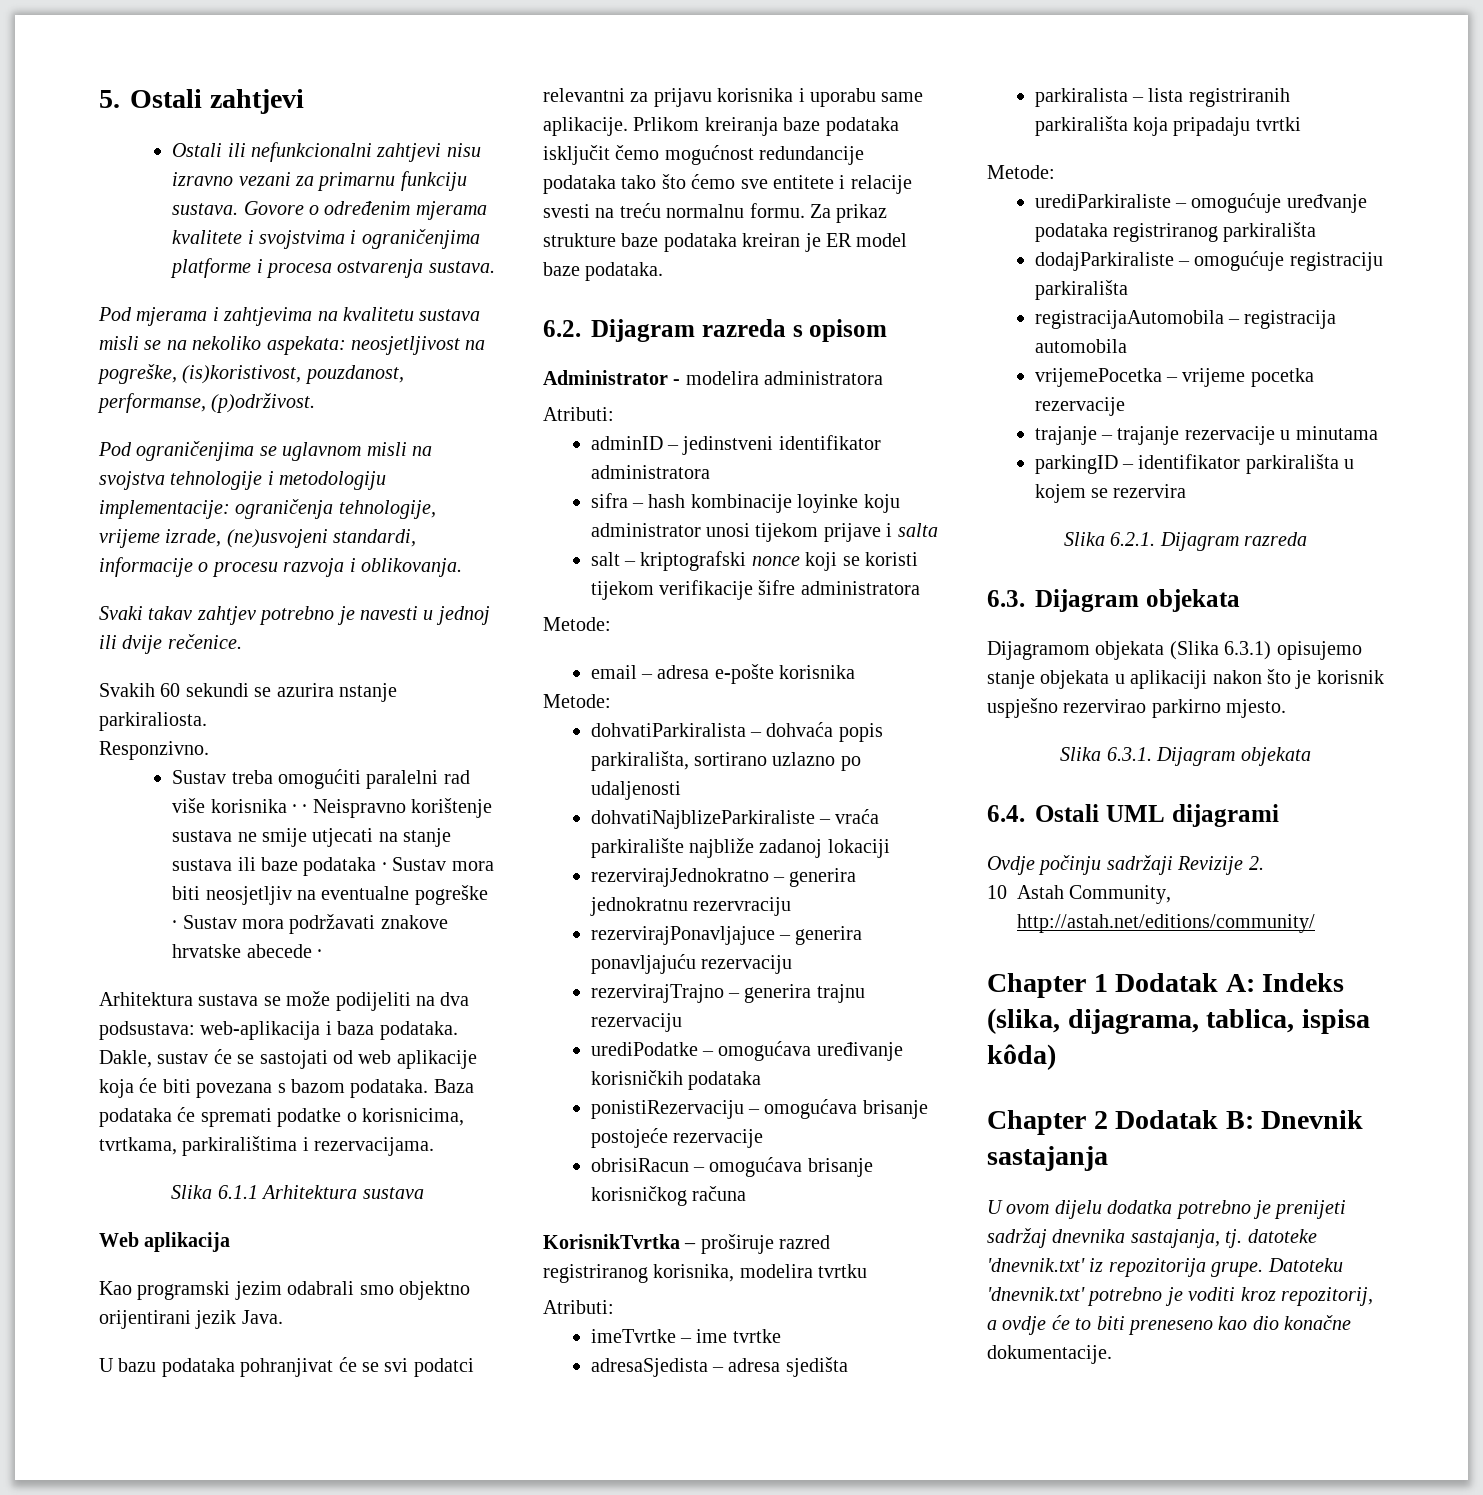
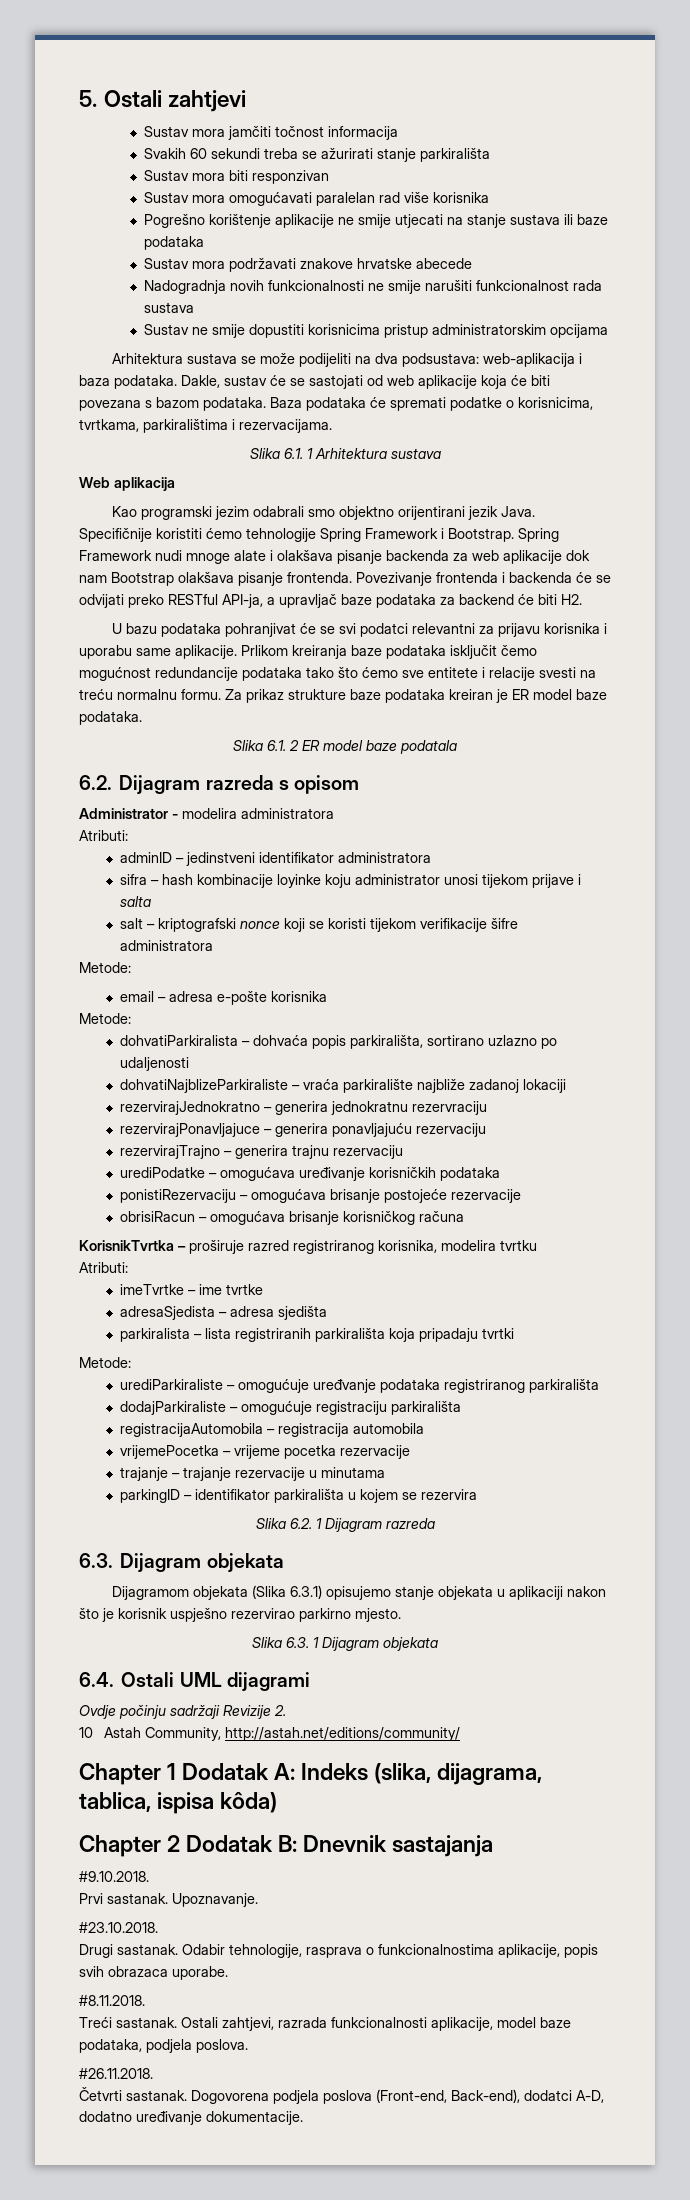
[172,142,481,162] [172,171,467,191] [172,201,487,220] [172,229,480,249] [170,258,495,278] [98,307,481,326] [99,336,486,355] [97,364,404,384] [97,393,316,413] [98,441,432,461] [99,471,387,490] [99,499,436,519] [99,529,417,548] [99,557,462,577] [99,606,490,625] [99,634,242,654] [99,683,397,702] [99,712,207,731] [99,741,209,760] [172,769,470,789] [172,798,493,818] [172,830,233,842] Ostali ili nefunkcionalni zahtjevi nisu izravno vezani za primarnu funkciju sustava. Govore o određenim mjerama kvalitete i svojstvima i ograničenjima platforme i procesa ostvarenja sustava. // Pod mjerama i zahtjevima na kvalitetu sustava misli se na nekoliko aspekata: neosjetljivost na pogreške, (is)koristivost, pouzdanost, performanse, (p)održivost. // Pod ograničenjima se uglavnom misli na svojstva tehnologije i metodologiju implementacije: ograničenja tehnologije, vrijeme izrade, (ne)usvojeni standardi, informacije o procesu razvoja i oblikovanja. // Svaki takav zahtjev potrebno je navesti u jednoj ili dvije rečenice. // Svakih 60 sekundi se azurira nstanje parkiraliosta. // Responzivno. // Sustav treba omogućiti paralelni rad više korisnika ∙ ∙ Neispravno korištenje sustava -> [144,126,399,140] [144,148,491,162] [144,170,330,184] [144,192,490,206] [144,214,335,228] Sustav mora jamčiti točnost informacija // Svakih 60 sekundi treba se ažurirati stanje parkirališta // Sustav mora biti responzivan // Sustav mora omogućavati paralelan rad više korisnika // Pogrešno korištenje aplikacije
[381,857,494,871] [172,885,488,905] [172,920,178,929] ∙ Sustav mora biti neosjetljiv na eventualne pogreške ∙ -> (205, 243) //
[317,949,323,958] ∙ -> [144,280,603,294] [144,302,195,313] [144,324,609,338] // Nadogradnja novih funkcionalnosti ne smije narušiti funkcionalnost rada sustava // Sustav ne smije dopustiti korisnicima pristup administratorskim opcijama
[217,1185,258,1199] 6.1.1 -> [283,448,313,459] 6.1. 1
(283, 1317) none -> [79,528,559,542] [79,550,590,564] [79,572,611,586] [79,594,582,608] Specifičnije koristiti ćemo tehnologije Spring Framework i Bootstrap. Spring Framework nudi mnoge alate i olakšava pisanje backenda za web aplikacije dok nam Bootstrap olakšava pisanje frontenda. Povezivanje frontenda i backenda će se odvijati preko RESTful API-ja, a upravljač baze podataka za backend će biti H2.
(664, 271) none -> [233,740,457,754] // Slika 6.1. 2 ER model baze podatala
[1110,532,1156,546] 6.2.1. -> [289,1518,322,1529] 6.2. 1
[1106,747,1152,761] 6.3.1. -> [286,1637,319,1648] 6.3. 1
[987,1200,1347,1219] [987,1228,1317,1248] [987,1258,1343,1277] [987,1287,1373,1306] [987,1315,1352,1335] U ovom dijelu dodatka potrebno je prenijeti sadržaj dnevnika sastajanja, tj. datoteke 'dnevnik.txt' iz repozitorija grupe. Datoteku 'dnevnik.txt' potrebno je voditi kroz repozitorij, a ovdje će to biti preneseno kao dio konačne -> [79,1871,149,1882] [79,1893,258,1907] [79,1922,158,1933] [79,1944,598,1958] [79,1966,228,1980] [79,1995,145,2006] [79,2017,571,2031] [79,2039,248,2053] [79,2068,153,2079] [79,2087,604,2104] [79,2111,202,2125] #9.10.2018. // Prvi sastanak. Upoznavanje. // #23.10.2018. // Drugi sastanak. Odabir tehnologije, rasprava o funkcionalnostima aplikacije, popis svih obrazaca uporabe. // #8.11.2018. // Treći sastanak. Ostali zahtjevi, razrada funkcionalnosti aplikacije, model baze podataka, podjela poslova. // #26.11.2018. // Četvrti sastanak. Dogovorena podjela poslova (Front-end, Back-end), dodatci A-D, dodatno uređivanje

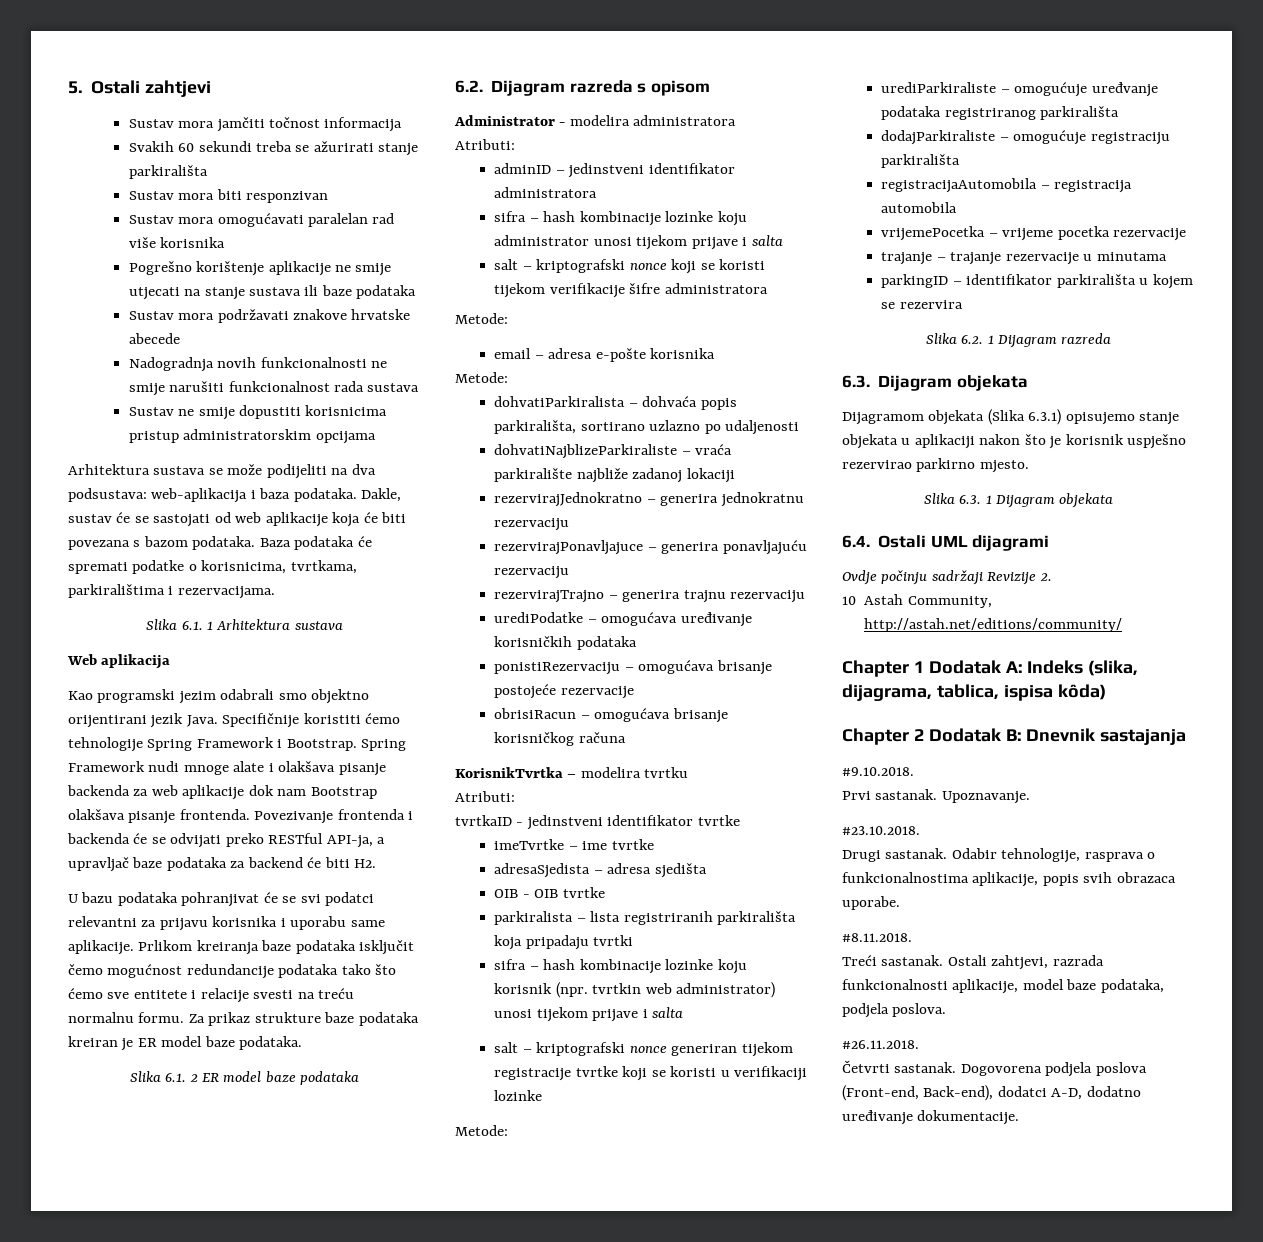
[400,740,457,754] podatala -> [300,1071,360,1085] podataka
[276,874,321,888] loyinke -> [665,211,714,222] lozinke
[411,1101,487,1115] rezervraciju -> [494,518,570,531] rezervaciju
[189,1240,437,1254] proširuje razred registriranog korisnika, -> (577, 776) none
(128, 1267) none -> [455,815,740,830] // tvrtkaID - jedinstveni identifikator tvrtke
(327, 1313) none -> [494,887,605,898] // OIB - OIB tvrtke
(514, 1333) none -> [494,959,747,974] [494,982,776,998] [494,1007,684,1022] [494,1042,793,1057] [494,1066,808,1081] [494,1090,543,1101] // sifra – hash kombinacije lozinke koju korisnik (npr. tvrtkin web administrator) unosi tijekom prijave i salta // salt – kriptografski nonce generiran tijekom registracije tvrtke koji se koristi u verifikaciji lozinke

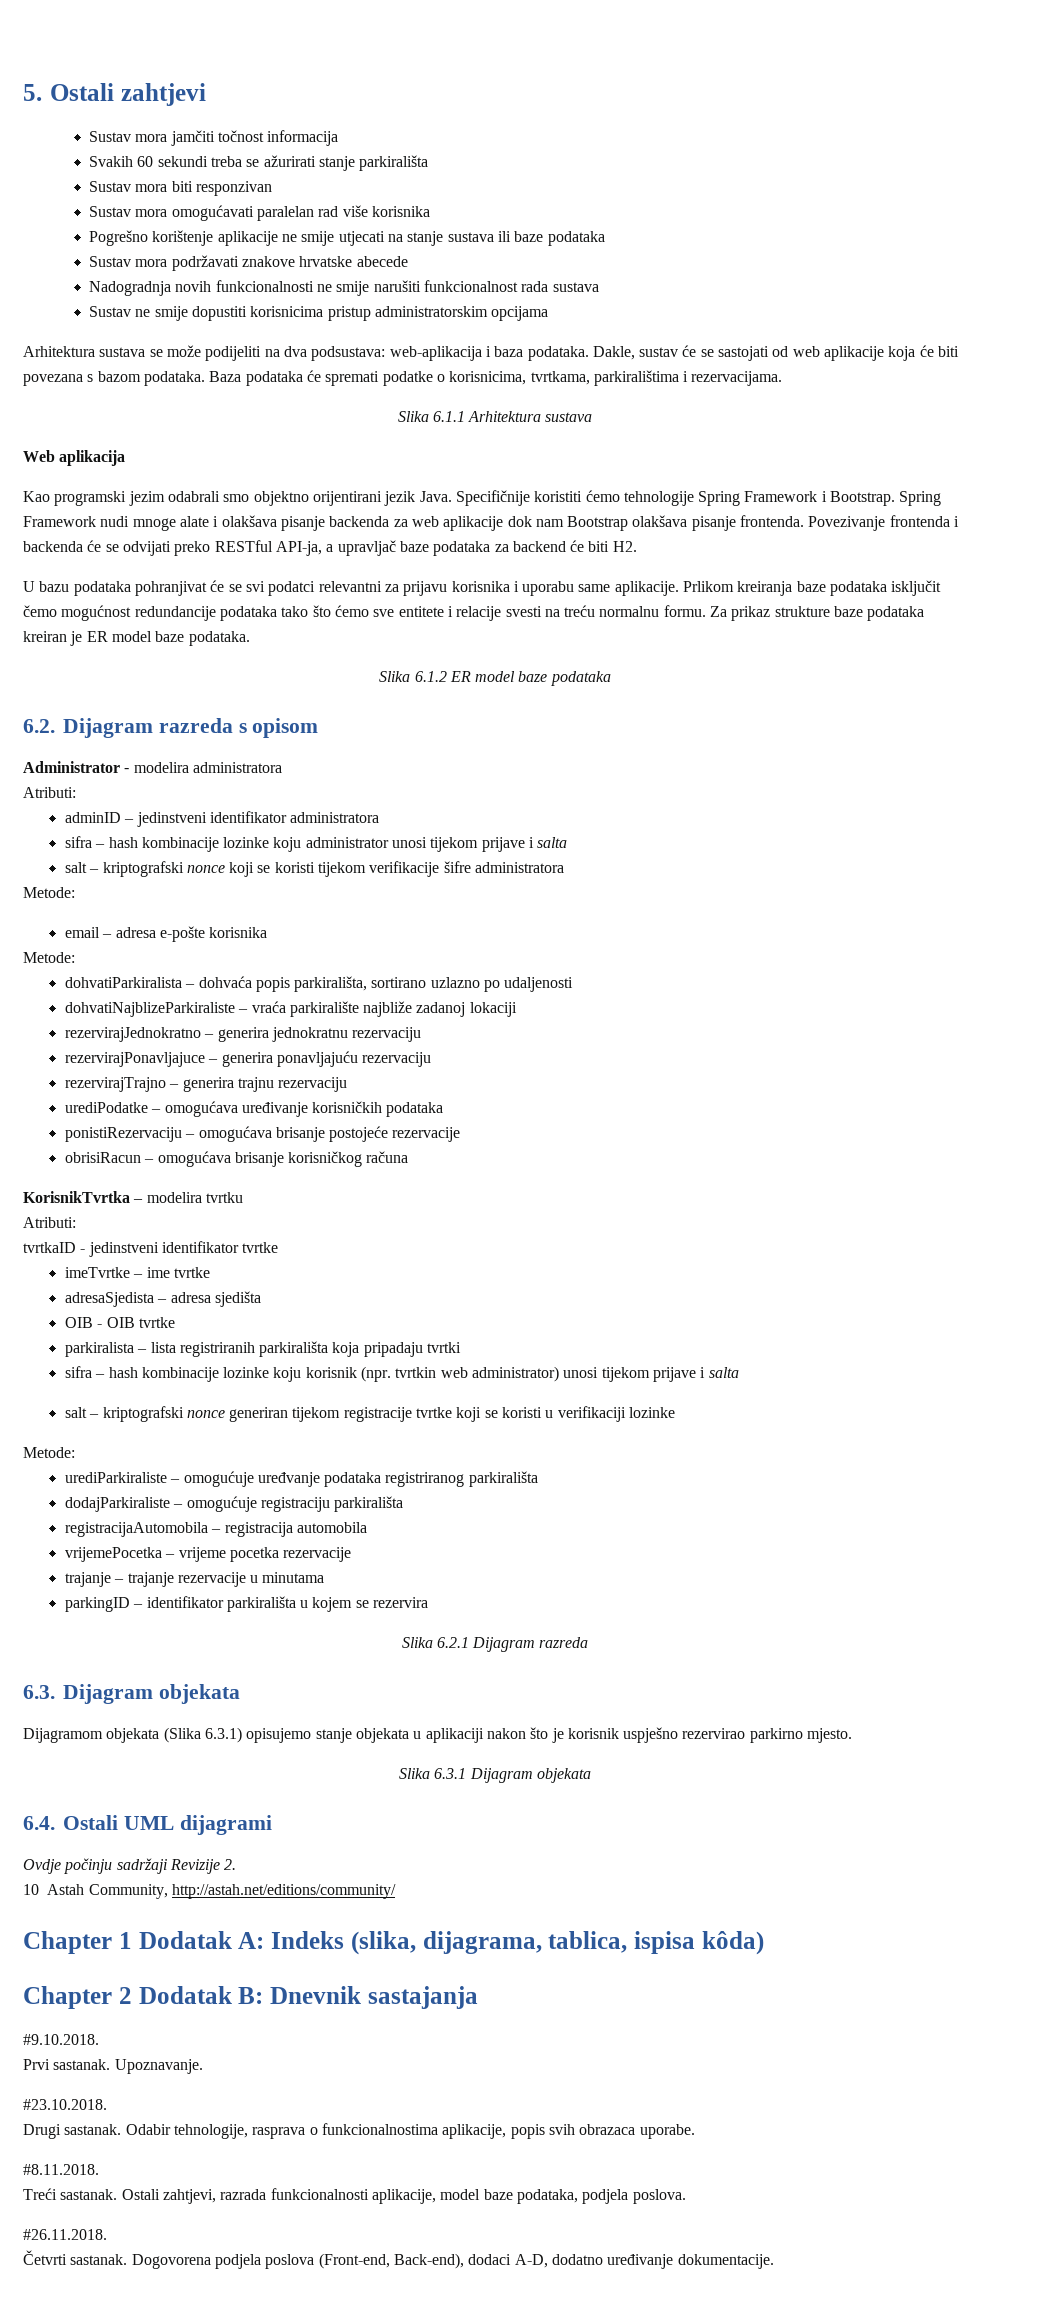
[181,621,214,630] 6.1. 1 -> [432,411,465,422] 6.1.1
[165,1073,198,1083] 6.1. 2 -> [414,671,447,682] 6.1.2
[961,335,994,345] 6.2. 1 -> [436,1637,469,1648] 6.2.1
[959,495,992,504] 6.3. 1 -> [434,1768,467,1779] 6.3.1
[997,1086,1047,1097] dodatci -> [468,2254,512,2265] dodaci

